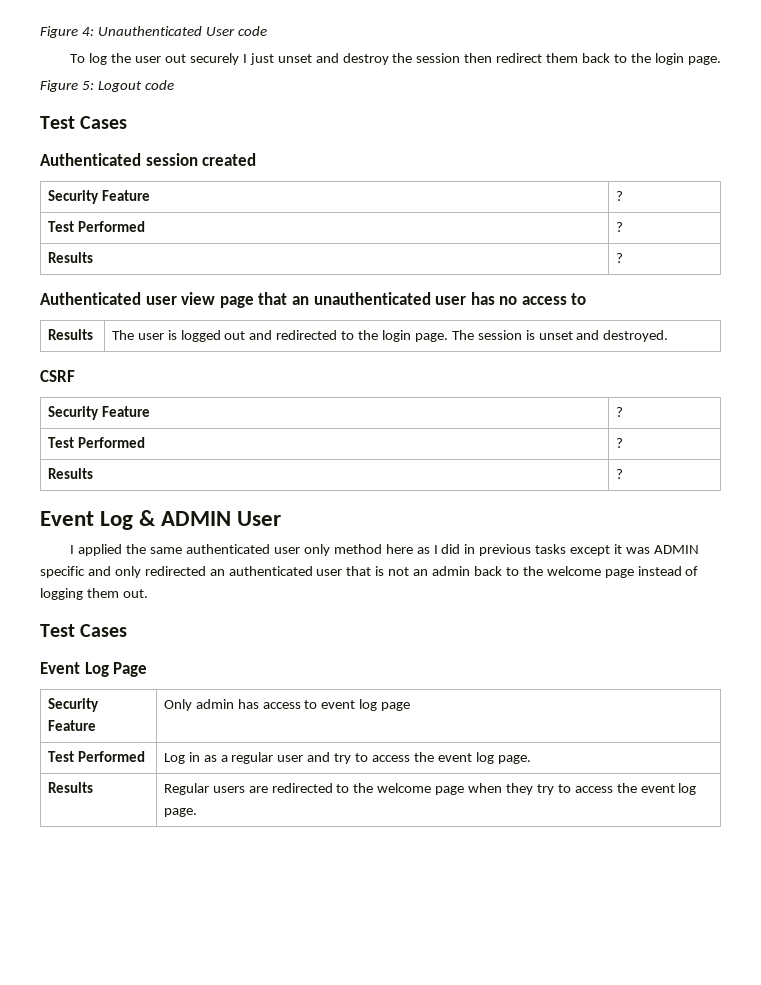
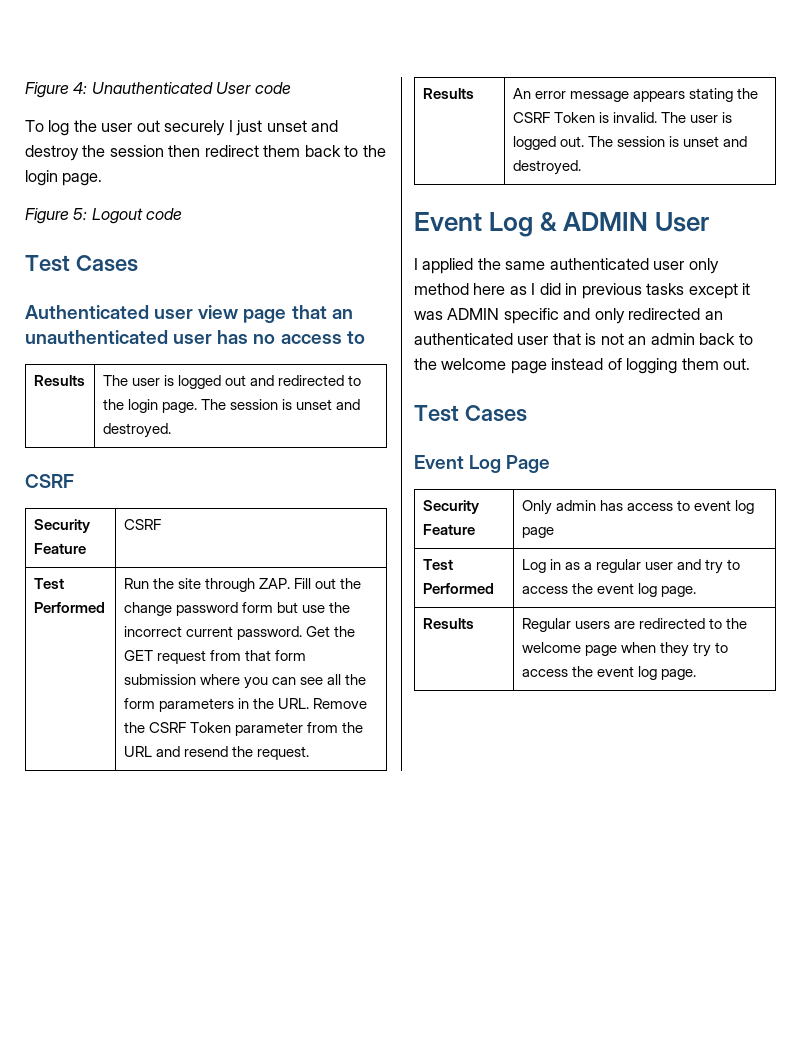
[40,153,257,166] [47,190,150,204] [615,191,623,201] [47,221,145,232] [615,222,623,232] [47,252,93,263] [615,253,623,263] // Authenticated session created // Security Feature | ? // Test Performed | ? // Results | ? -> (138, 263) none
[615,407,623,417] [47,437,145,448] [615,438,623,448] [47,468,93,479] [615,469,623,479] ? // Test Performed | ? // Results | ? -> [123,519,161,530] [33,578,64,589] [33,602,105,613] [123,578,362,592] [123,602,351,616] [123,626,356,640] [123,650,307,664] [123,674,367,689] [123,698,368,712] [123,722,364,736] [123,746,310,760] [422,88,474,99] [512,88,759,102] [512,112,733,123] [512,136,748,150] [512,160,581,175] CSRF // Test Performed | Run the site through ZAP. Fill out the change password form but use the incorrect current password. Get the GET request from that form submission where you can see all the form parameters in the URL. Remove the CSRF Token parameter from the URL and resend the request. // Results | An error message appears stating the CSRF Token is invalid. The user is logged out. The session is unset and destroyed.

